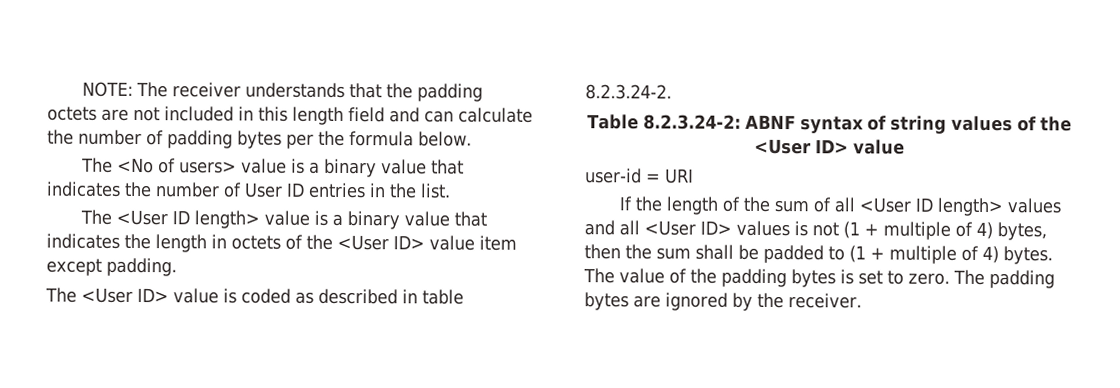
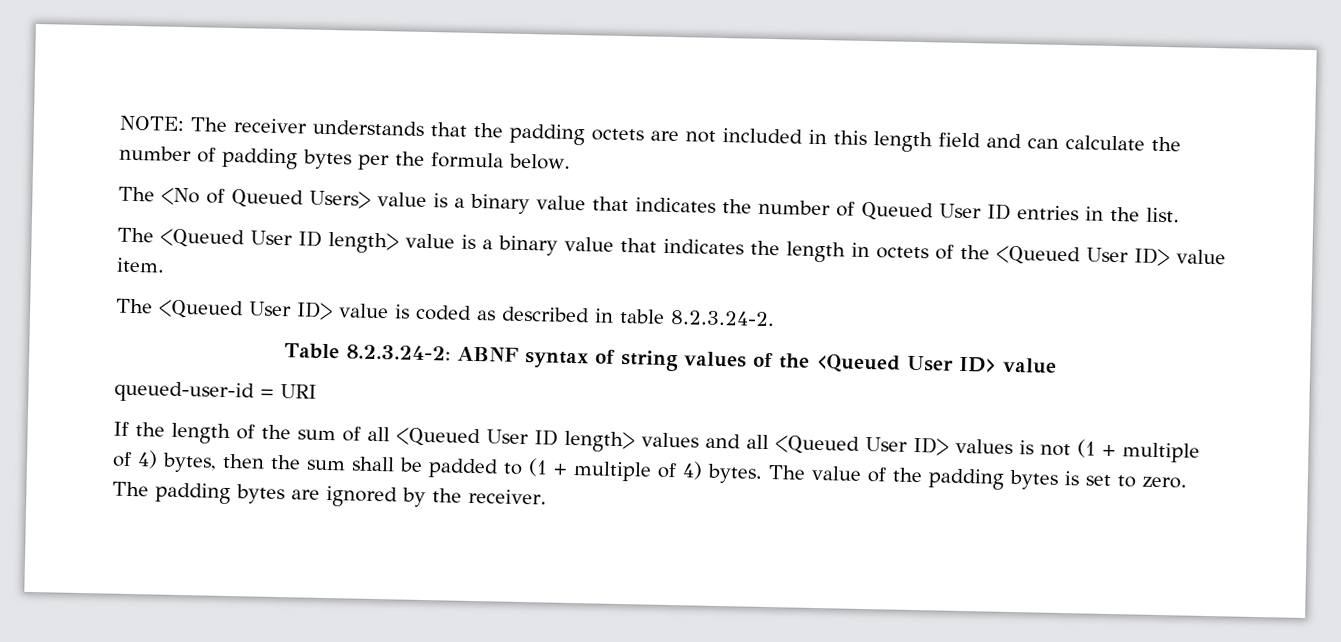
[178,161,237,174] users> -> [231,189,371,209] Queued Users>
(242, 190) none -> [861,201,934,222] Queued
[115,209,168,226] <User -> [160,228,293,249] <Queued User
[337,234,517,251] [46,257,177,277] [45,287,133,303] <User ID> value item except padding. // The <User -> [996,245,1226,267] [116,257,165,273] [116,298,292,320] <Queued User ID> value item. // The <Queued User
[754,138,811,155] <User -> [814,353,954,374] <Queued User
[585,168,642,184] user-id -> [114,380,255,404] queued-user-id
[858,197,911,213] <User -> [396,427,529,448] <Queued User
[644,220,696,236] <User -> [775,435,908,455] <Queued User

